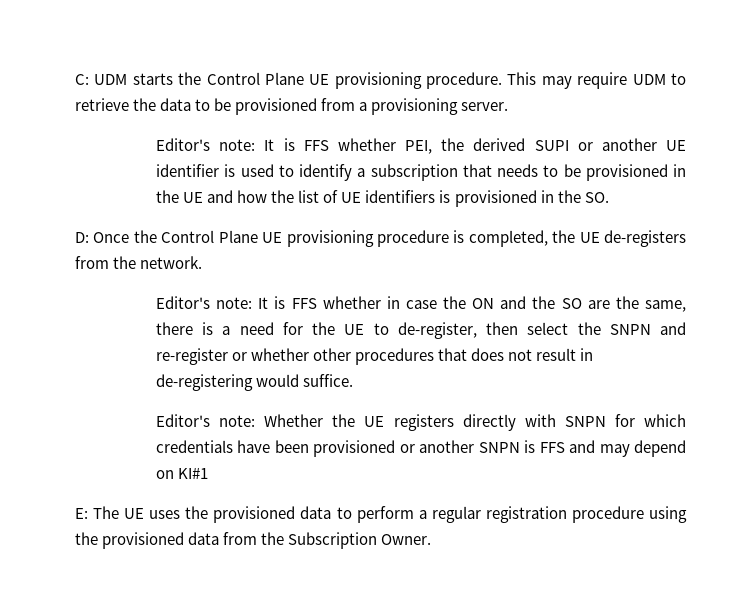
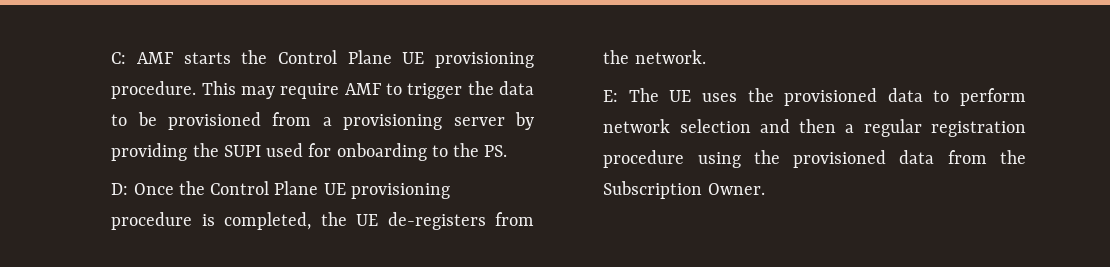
[94,74,128,85] UDM -> [136,52,173,64] AMF
[632,73,686,85] [75,98,130,111] UDM to retrieve -> [344,83,463,99] AMF to trigger
[461,102,509,111] [156,138,686,154] [156,164,686,181] [156,190,609,207] server. // Editor's note: It is FFS whether PEI, the derived SUPI or another UE identifier is used to identify a subscription that needs to be provisioned in the UE and how the list of UE identifiers is provisioned in the SO. -> [453,112,534,130] [111,143,508,161] server by providing the SUPI used for onboarding to the PS.
[156,296,686,312] [156,322,686,339] [156,348,594,365] [156,374,354,391] [156,414,686,431] [156,440,687,457] [156,467,209,479] // Editor's note: It is FFS whether in case the ON and the SO are the same, there is a need for the UE to de-register, then select the SNPN and re-register or whether other procedures that does not result in de-registering would suffice. // Editor's note: Whether the UE registers directly with SNPN for which credentials have been provisioned or another SNPN is FFS and may depend on KI#1 -> (706, 57) none
(414, 514) none -> [603,119,837,133] network selection and then

